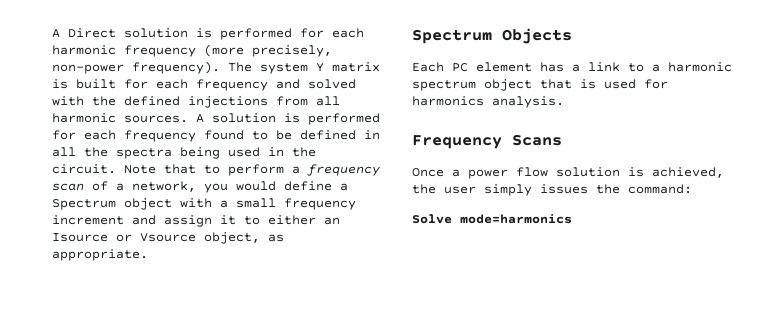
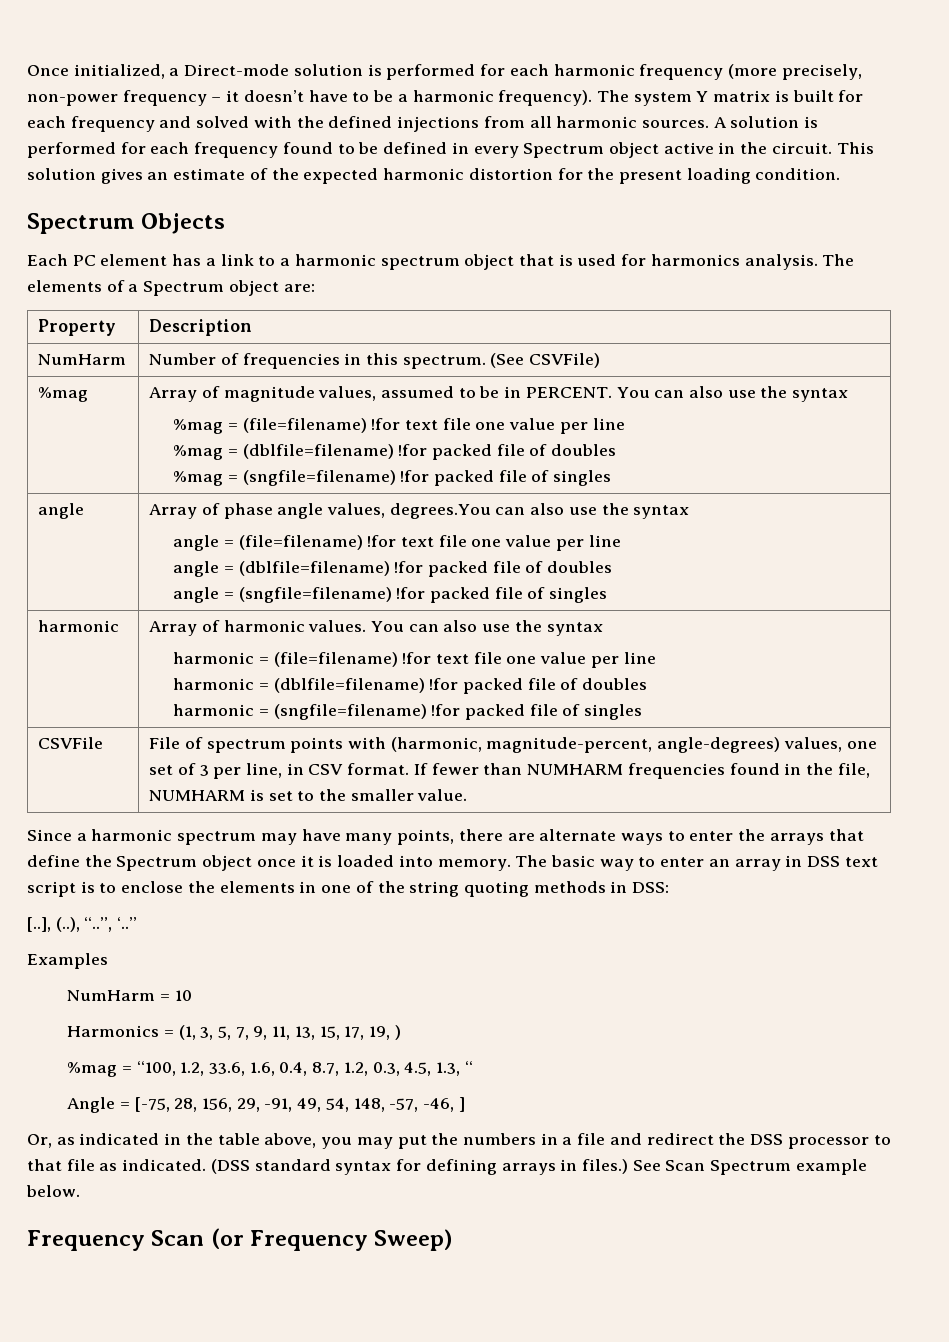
[52,28,116,38] A Direct -> [27,64,290,79] Once initialized, a Direct-mode
(124, 69) none -> [122,90,494,106] frequency – it doesn’t have to be a harmonic
[52,147,316,159] [52,164,380,176] [52,181,348,193] [52,198,356,210] [52,215,340,227] [52,232,284,244] [52,249,148,261] all the spectra being used in the circuit. Note that to perform a frequency scan of a network, you would define a Spectrum object with a small frequency increment and assign it to either an Isource or Vsource object, as appropriate. -> [473,142,874,158] [27,168,841,184] every Spectrum object active in the circuit. This solution gives an estimate of the expected harmonic distortion for the present loading condition.
[412,134,562,149] [412,167,724,179] [412,184,692,196] [412,214,572,224] // Frequency Scans // Once a power flow solution is achieved, the user simply issues the command: // Solve mode=harmonics -> [822,254,855,266] [27,280,315,296] [38,319,117,336] [149,319,253,336] [38,354,127,365] [149,353,601,369] [38,387,89,402] [149,386,849,402] [173,418,625,434] [173,444,617,460] [173,470,612,486] [38,503,85,519] [149,503,690,519] [173,535,621,551] [173,561,613,577] [173,587,608,603] [38,620,120,632] [149,620,603,636] [173,652,656,668] [173,678,648,694] [173,704,643,720] [38,737,104,749] [149,737,877,753] [149,763,870,779] [149,789,468,801] [27,829,864,845] [27,855,878,871] [27,881,670,897] [27,917,138,932] [27,953,108,969] [67,990,192,1001] [67,1025,401,1040] [67,1061,473,1077] [67,1097,465,1113] [27,1133,891,1149] [27,1159,867,1175] [26,1185,80,1197] [27,1228,453,1251] The elements of a Spectrum object are: // Property | Description // NumHarm | Number of frequencies in this spectrum. (See CSVFile) // %mag | Array of magnitude values, assumed to be in PERCENT. You can also use the syntax // %mag = (file=filename) !for text file one value per line // %mag = (dblfile=filename) !for packed file of doubles // %mag = (sngfile=filename) !for packed file of singles // angle | Array of phase angle values, degrees.You can also use the syntax // angle = (file=filename) !for text file one value per line // angle = (dblfile=filename) !for packed file of doubles // angle = (sngfile=filename) !for packed file of singles // harmonic | Array of harmonic values. You can also use the syntax // harmonic = (file=filename) !for text file one value per line // harmonic = (dblfile=filename) !for packed file of doubles // harmonic = (sngfile=filename) !for packed file of singles // CSVFile | File of spectrum points with (harmonic, magnitude-percent, angle-degrees) values, one set of 3 per line, in CSV format. If fewer than NUMHARM frequencies found in the file, NUMHARM is set to the smaller value. // Since a harmonic spectrum may have many points, there are alternate ways to enter the arrays that define the Spectrum object once it is loaded into memory. The basic way to enter an array in DSS text script is to enclose the elements in one of the string quoting methods in DSS: // [..], (..), “..”, ‘..’’ // Examples // NumHarm = 10 // Harmonics = (1, 3, 5, 7, 9, 11, 13, 15, 17, 19, ) // %mag = “100, 1.2, 33.6, 1.6, 0.4, 8.7, 1.2, 0.3, 4.5, 1.3, “ // Angle = [-75, 28, 156, 29, -91, 49, 54, 148, -57, -46, ] // Or, as indicated in the table above, you may put the numbers in a file and redirect the DSS processor to that file as indicated. (DSS standard syntax for defining arrays in files.) See Scan Spectrum example below. // Frequency Scan (or Frequency Sweep)

